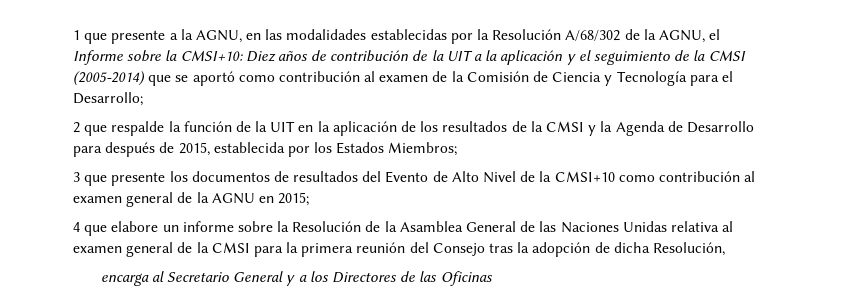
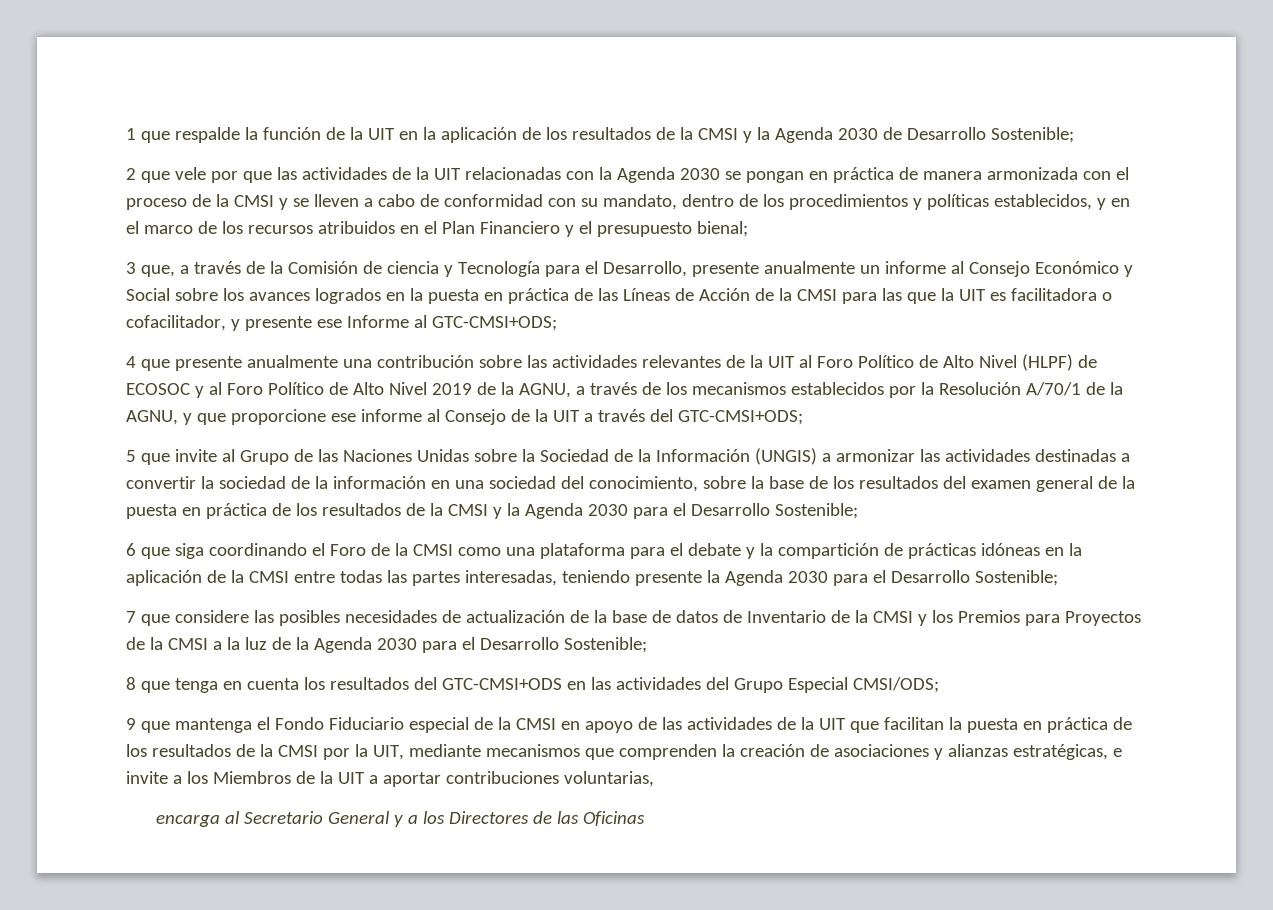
[111,29,721,44] [73,50,746,65] [73,71,733,86] [73,92,143,106] [73,122,108,136] presente a la AGNU, en las modalidades establecidas por la Resolución A/68/302 de la AGNU, el Informe sobre la CMSI+10: Diez años de contribución de la UIT a la aplicación y el seguimiento de la CMSI (2005-2014) que se aportó como contribución al examen de la Comisión de Ciencia y Tecnología para el Desarrollo; // 2 que -> (170, 137) none
(665, 128) none -> [837,128,878,140] 2030
[73,142,458,157] [73,171,756,186] [73,192,310,207] [73,221,734,236] [73,242,725,257] para después de 2015, establecida por los Estados Miembros; // 3 que presente los documentos de resultados del Evento de Alto Nivel de la CMSI+10 como contribución al examen general de la AGNU en 2015; // 4 que elabore un informe sobre la Resolución de la Asamblea General de las Naciones Unidas relativa al examen general de la CMSI para la primera reunión del Consejo tras la adopción de dicha Resolución, -> [990,127,1074,143] [126,167,1129,183] [126,194,1130,210] [126,221,748,237] [126,261,1133,277] [126,288,1112,304] [126,315,557,331] [126,354,1097,371] [126,382,1123,398] [126,409,803,425] [126,448,1130,465] [126,476,1135,492] [126,503,858,519] [126,543,1082,559] [126,570,1058,586] [126,610,1141,626] [126,637,647,653] [126,677,939,693] [126,717,1132,733] [126,744,1122,760] [126,771,654,787] Sostenible; // 2 que vele por que las actividades de la UIT relacionadas con la Agenda 2030 se pongan en práctica de manera armonizada con el proceso de la CMSI y se lleven a cabo de conformidad con su mandato, dentro de los procedimientos y políticas establecidos, y en el marco de los recursos atribuidos en el Plan Financiero y el presupuesto bienal; // 3 que, a través de la Comisión de ciencia y Tecnología para el Desarrollo, presente anualmente un informe al Consejo Económico y Social sobre los avances logrados en la puesta en práctica de las Líneas de Acción de la CMSI para las que la UIT es facilitadora o cofacilitador, y presente ese Informe al GTC-CMSI+ODS; // 4 que presente anualmente una contribución sobre las actividades relevantes de la UIT al Foro Político de Alto Nivel (HLPF) de ECOSOC y al Foro Político de Alto Nivel 2019 de la AGNU, a través de los mecanismos establecidos por la Resolución A/70/1 de la AGNU, y que proporcione ese informe al Consejo de la UIT a través del GTC-CMSI+ODS; // 5 que invite al Grupo de las Naciones Unidas sobre la Sociedad de la Información (UNGIS) a armonizar las actividades destinadas a convertir la sociedad de la información en una sociedad del conocimiento, sobre la base de los resultados del examen general de la puesta en práctica de los resultados de la CMSI y la Agenda 2030 para el Desarrollo Sostenible; // 6 que siga coordinando el Foro de la CMSI como una plataforma para el debate y la compartición de prácticas idóneas en la aplicación de la CMSI entre todas las partes interesadas, teniendo presente la Agenda 2030 para el Desarrollo Sostenible; // 7 que considere las posibles necesidades de actualización de la base de datos de Inventario de la CMSI y los Premios para Proyectos de la CMSI a la luz de la Agenda 2030 para el Desarrollo Sostenible; // 8 que tenga en cuenta los resultados del GTC-CMSI+ODS en las actividades del Grupo Especial CMSI/ODS; // 9 que mantenga el Fondo Fiduciario especial de la CMSI en apoyo de las actividades de la UIT que facilitan la puesta en práctica de los resultados de la CMSI por la UIT, mediante mecanismos que comprenden la creación de asociaciones y alianzas estratégicas, e invite a los Miembros de la UIT a aportar contribuciones voluntarias,

